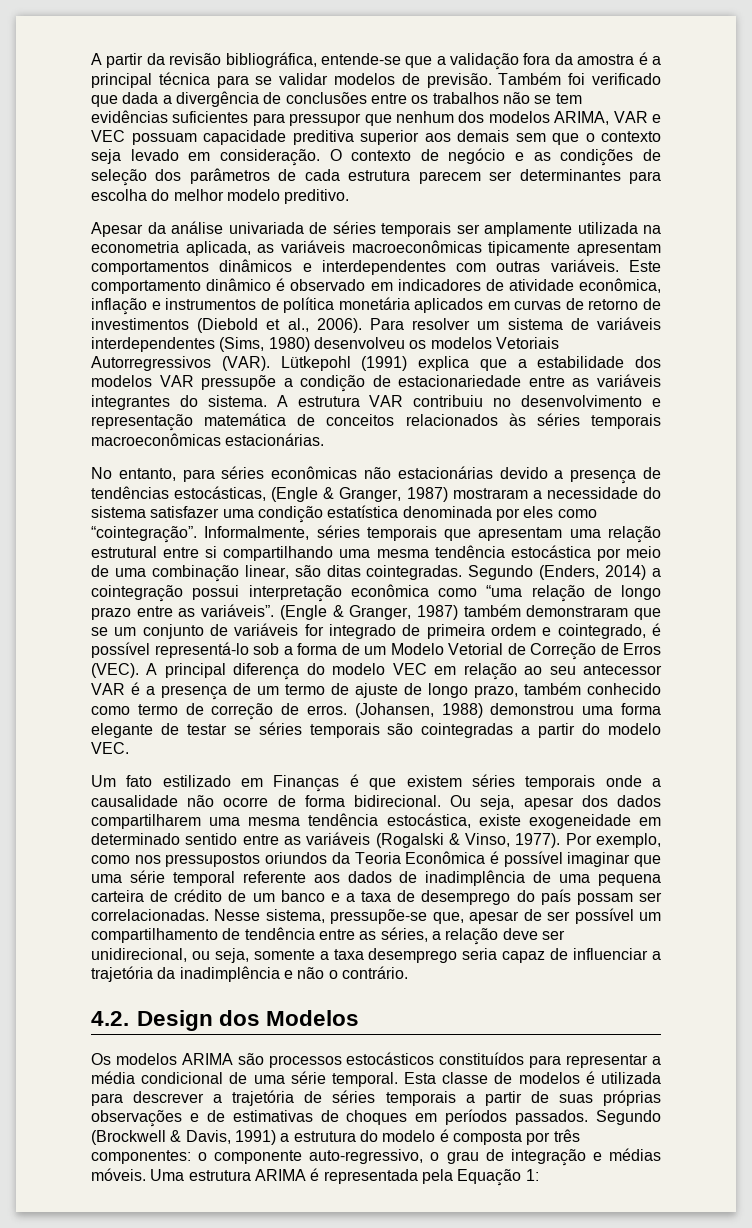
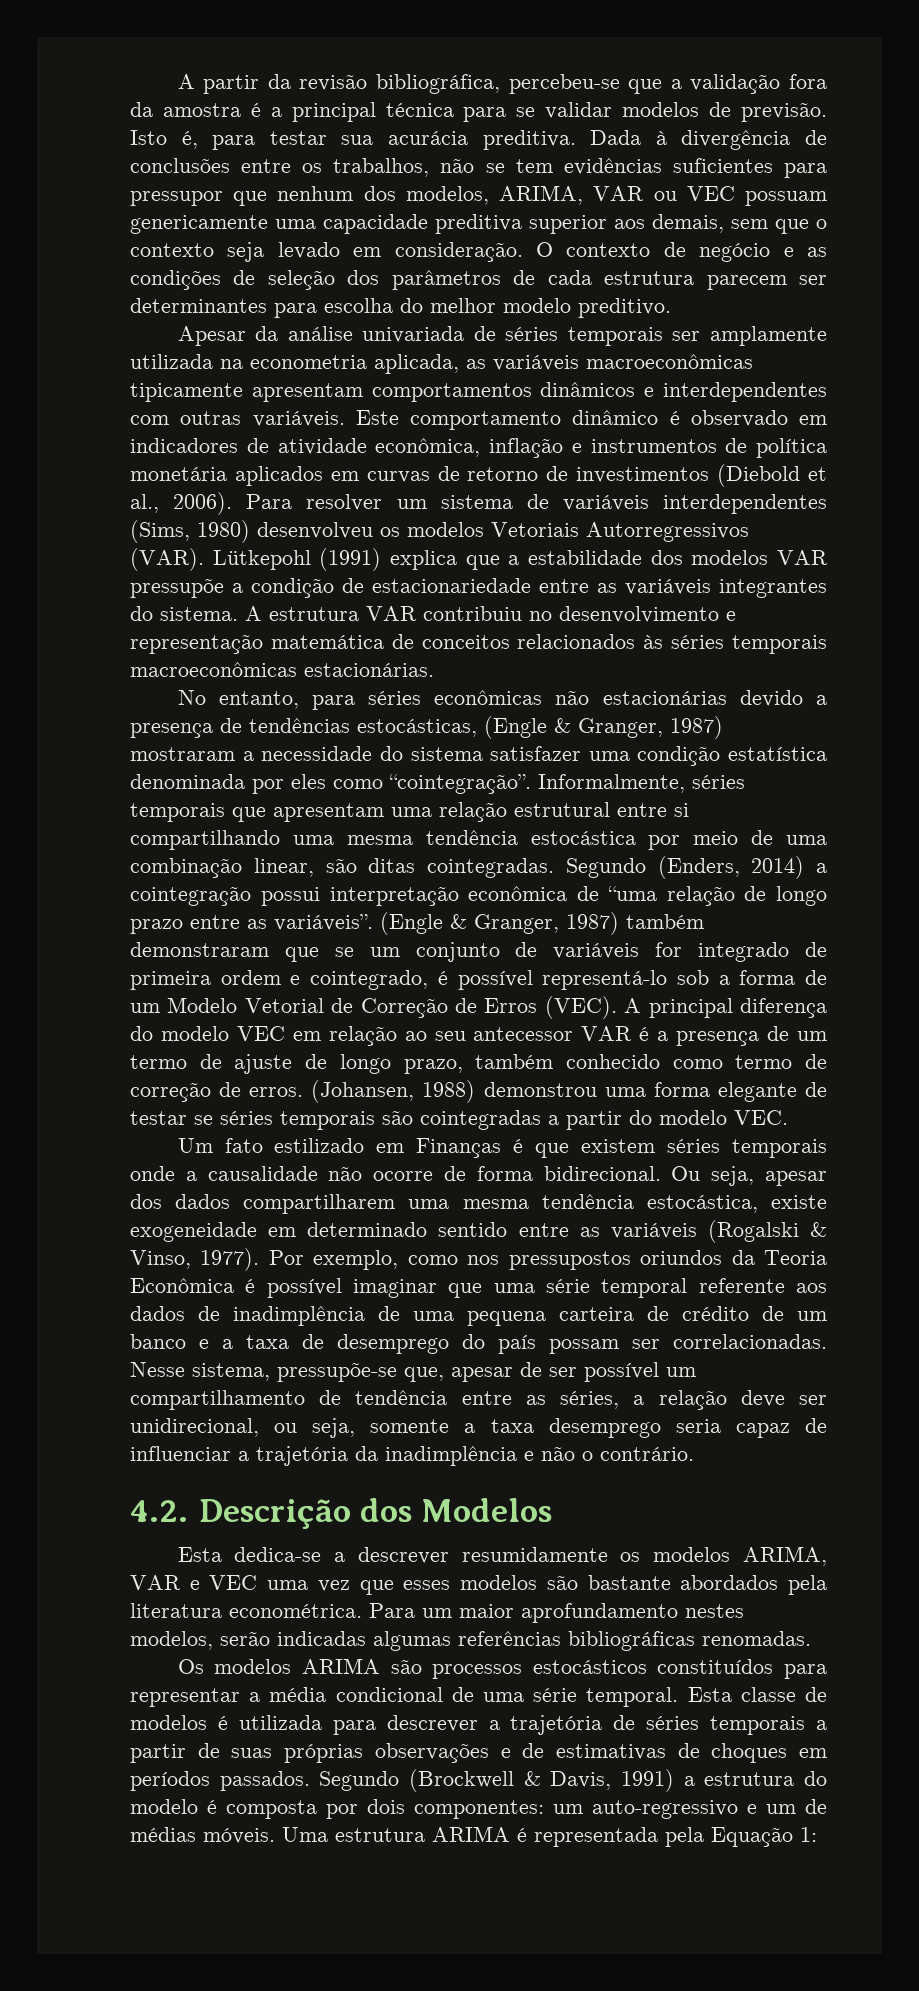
[320,53,401,65] entende-se -> [508,74,620,94] percebeu-se
[498,72,662,85] [91,92,172,107] Também foi verificado que dada a -> [130,130,667,150] Isto é, para testar sua acurácia preditiva. Dada à
[432,92,499,104] trabalhos -> [333,158,430,177] trabalhos,
[488,111,662,125] modelos ARIMA, VAR e -> [405,185,677,205] modelos, ARIMA, VAR ou
(197, 139) none -> [130,215,316,234] genericamente uma
[457,130,509,142] demais -> [652,214,724,233] demais,
[438,588,477,597] como -> [577,886,599,901] de
[137,1010,213,1031] Design -> [198,1499,351,1529] Descrição
(360, 1018) none -> [177,1546,827,1566] [130,1575,828,1595] [130,1603,744,1623] [130,1631,811,1651] // Esta dedica-se a descrever resumidamente os modelos ARIMA, VAR e VEC uma vez que esses modelos são bastante abordados pela literatura econométrica. Para um maior aprofundamento nestes modelos, serão indicadas algumas referências bibliográficas renomadas.
[553,1129,580,1142] [91,1149,602,1166] três componentes: o componente auto-regressivo, o grau de integração e -> [367,1799,827,1819] dois componentes: um auto-regressivo e um de

